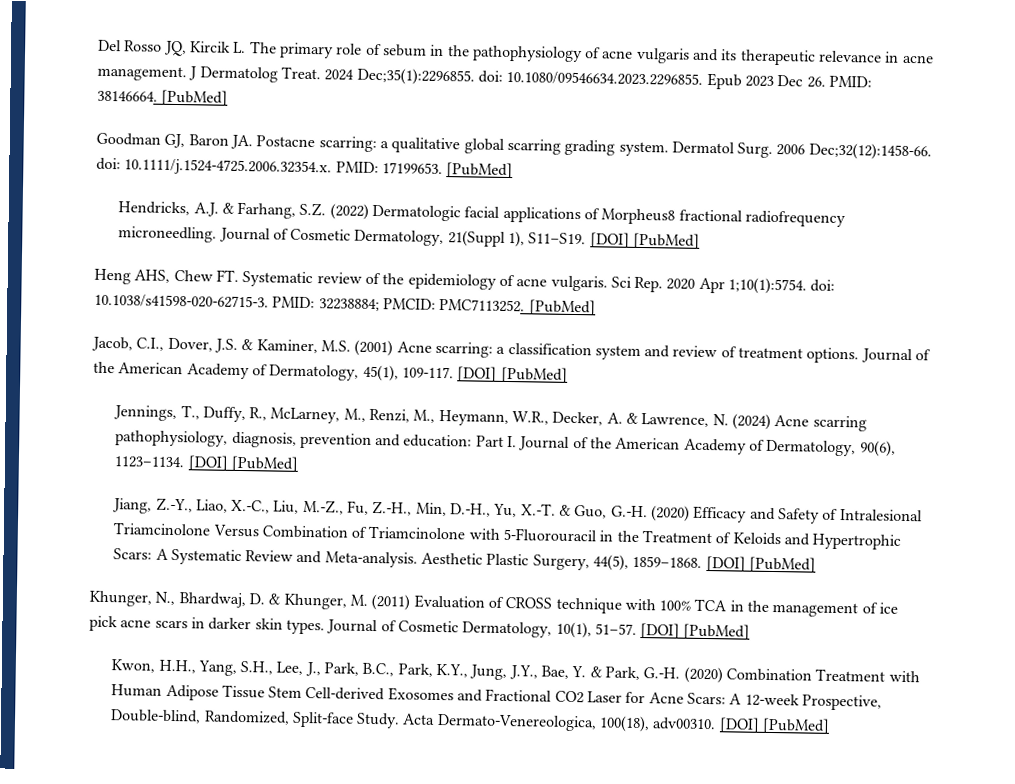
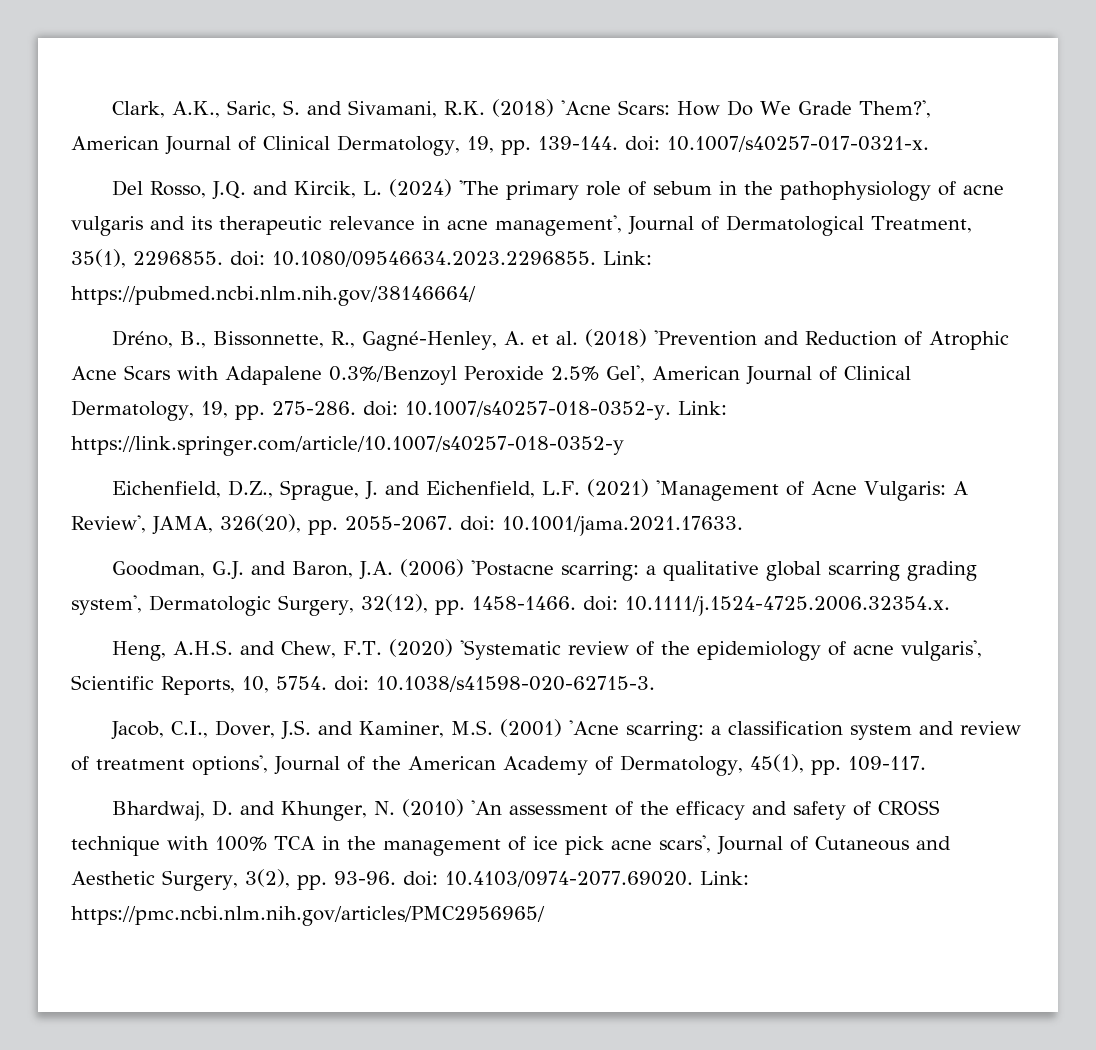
[98,39,277,57] Del Rosso JQ, Kircik L. The -> [111,99,931,118] [71,135,929,156] [111,179,499,200] Clark, A.K., Saric, S. and Sivamani, R.K. (2018) 'Acne Scars: How Do We Grade Them?', American Journal of Clinical Dermatology, 19, pp. 139-144. doi: 10.1007/s40257-017-0321-x. // Del Rosso, J.Q. and Kircik, L. (2024) 'The
[97,65,872,90] [97,89,229,106] [96,132,316,150] management. J Dermatolog Treat. 2024 Dec;35(1):2296855. doi: 10.1080/09546634.2023.2296855. Epub 2023 Dec 26. PMID: 38146664. [PubMed] // Goodman GJ, Baron JA. Postacne -> [495,215,972,236] [71,249,652,268] [71,286,476,306] [111,329,1009,351] [71,365,911,385] [71,400,727,421] [71,436,624,456] [111,479,968,501] [71,514,743,536] [111,559,554,580] management', Journal of Dermatological Treatment, 35(1), 2296855. doi: 10.1080/09546634.2023.2296855. Link: https://pubmed.ncbi.nlm.nih.gov/38146664/ // Dréno, B., Bissonnette, R., Gagné-Henley, A. et al. (2018) 'Prevention and Reduction of Atrophic Acne Scars with Adapalene 0.3%/Benzoyl Peroxide 2.5% Gel', American Journal of Clinical Dermatology, 19, pp. 275-286. doi: 10.1007/s40257-018-0352-y. Link: https://link.springer.com/article/10.1007/s40257-018-0352-y // Eichenfield, D.Z., Sprague, J. and Eichenfield, L.F. (2021) 'Management of Acne Vulgaris: A Review', JAMA, 326(20), pp. 2055-2067. doi: 10.1001/jama.2021.17633. // Goodman, G.J. and Baron, J.A. (2006) 'Postacne
[618,141,932,161] [96,157,514,179] [118,201,847,228] [118,226,701,249] [94,268,314,288] system. Dermatol Surg. 2006 Dec;32(12):1458-66. doi: 10.1111/j.1524-4725.2006.32354.x. PMID: 17199653. [PubMed] // Hendricks, A.J. & Farhang, S.Z. (2022) Dermatologic facial applications of Morpheus8 fractional radiofrequency microneedling. Journal of Cosmetic Dermatology, 21(Suppl 1), S11–S19. [DOI] [PubMed] // Heng AHS, Chew FT. Systematic -> [71,594,950,616] [111,639,561,661] system', Dermatologic Surgery, 32(12), pp. 1458-1466. doi: 10.1111/j.1524-4725.2006.32354.x. // Heng, A.H.S. and Chew, F.T. (2020) 'Systematic
[550,275,836,295] [94,293,596,316] vulgaris. Sci Rep. 2020 Apr 1;10(1):5754. doi: 10.1038/s41598-020-62715-3. PMID: 32238884; PMCID: PMC7113252. [PubMed] -> [900,640,982,661] [71,675,655,695] vulgaris', Scientific Reports, 10, 5754. doi: 10.1038/s41598-020-62715-3.
[241,339,254,351] & -> [317,721,353,735] and
[396,341,432,353] Acne -> [568,720,619,735] 'Acne
[806,347,860,364] options. -> [192,755,268,775] options',
(399, 373) none -> [810,760,841,775] pp.
[457,366,568,383] [113,405,867,432] [115,430,896,457] [114,455,299,472] [112,497,923,524] [113,522,902,550] [113,548,817,573] [89,590,485,611] [DOI] [PubMed] // Jennings, T., Duffy, R., McLarney, M., Renzi, M., Heymann, W.R., Decker, A. & Lawrence, N. (2024) Acne scarring pathophysiology, diagnosis, prevention and education: Part I. Journal of the American Academy of Dermatology, 90(6), 1123–1134. [DOI] [PubMed] // Jiang, Z.-Y., Liao, X.-C., Liu, M.-Z., Fu, Z.-H., Min, D.-H., Yu, X.-T. & Guo, G.-H. (2020) Efficacy and Safety of Intralesional Triamcinolone Versus Combination of Triamcinolone with 5-Fluorouracil in the Treatment of Keloids and Hypertrophic Scars: A Systematic Review and Meta-analysis. Aesthetic Plastic Surgery, 44(5), 1859–1868. [DOI] [PubMed] // Khunger, N., Bhardwaj, D. & Khunger, M. (2011) Evaluation -> [111,799,846,821] // Bhardwaj, D. and Khunger, N. (2010) 'An assessment of the efficacy and safety
[154,617,751,640] [111,659,920,684] [111,684,882,711] [111,709,831,734] scars in darker skin types. Journal of Cosmetic Dermatology, 10(1), 51–57. [DOI] [PubMed] // Kwon, H.H., Yang, S.H., Lee, J., Park, B.C., Park, K.Y., Jung, J.Y., Bae, Y. & Park, G.-H. (2020) Combination Treatment with Human Adipose Tissue Stem Cell-derived Exosomes and Fractional CO2 Laser for Acne Scars: A 12-week Prospective, Double-blind, Randomized, Split-face Study. Acta Dermato-Venereologica, 100(18), adv00310. [DOI] [PubMed] -> [659,835,951,855] [71,869,749,891] [71,906,545,926] scars', Journal of Cutaneous and Aesthetic Surgery, 3(2), pp. 93-96. doi: 10.4103/0974-2077.69020. Link: https://pmc.ncbi.nlm.nih.gov/articles/PMC2956965/

